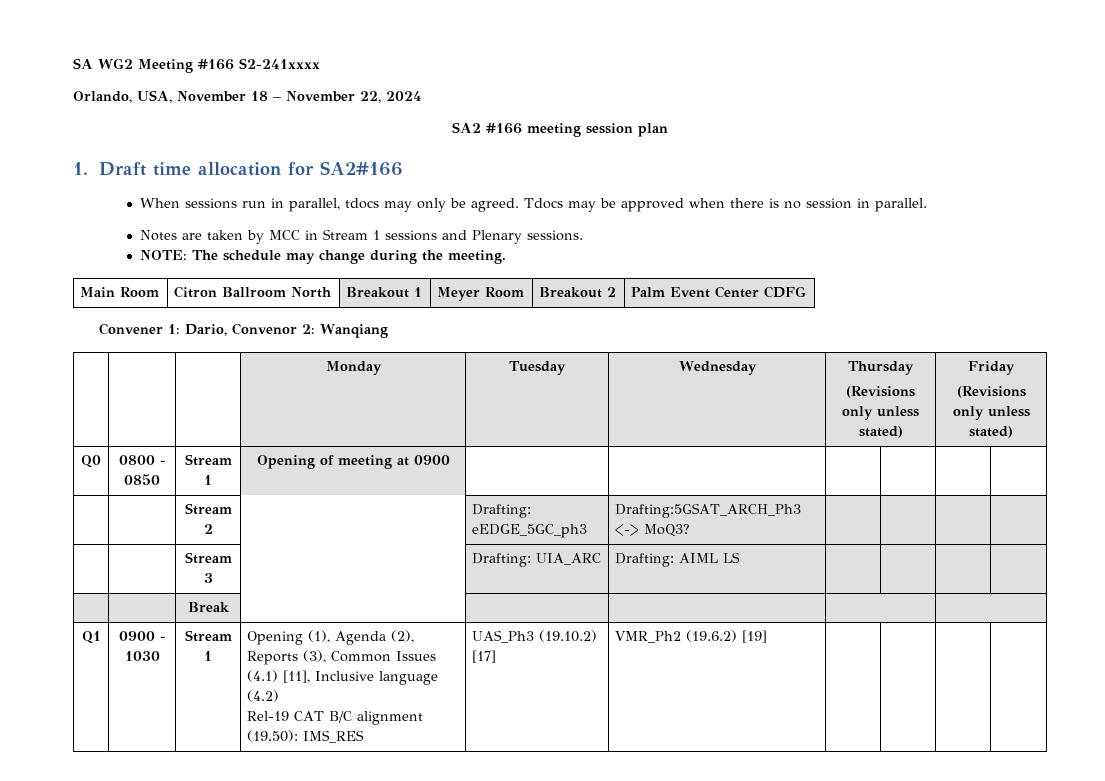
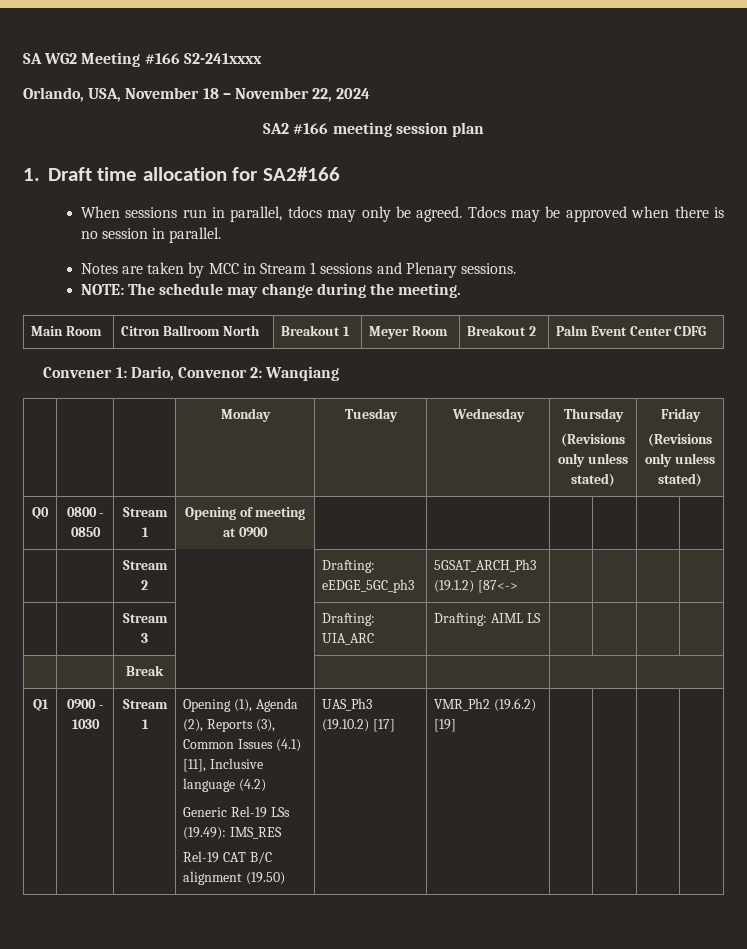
[615,503,802,518] [615,524,691,537] Drafting:5GSAT_ARCH_Ph3 <-> MoQ3? -> [434,559,537,572] [434,580,518,593] 5GSAT_ARCH_Ph3 (19.1.2) [87<->
(280, 696) none -> [183,806,290,818] [183,827,282,840] // Generic Rel-19 LSs (19.49): IMS_RES
[247,730,365,743] (19.50): IMS_RES -> [245,872,285,885] (19.50)

